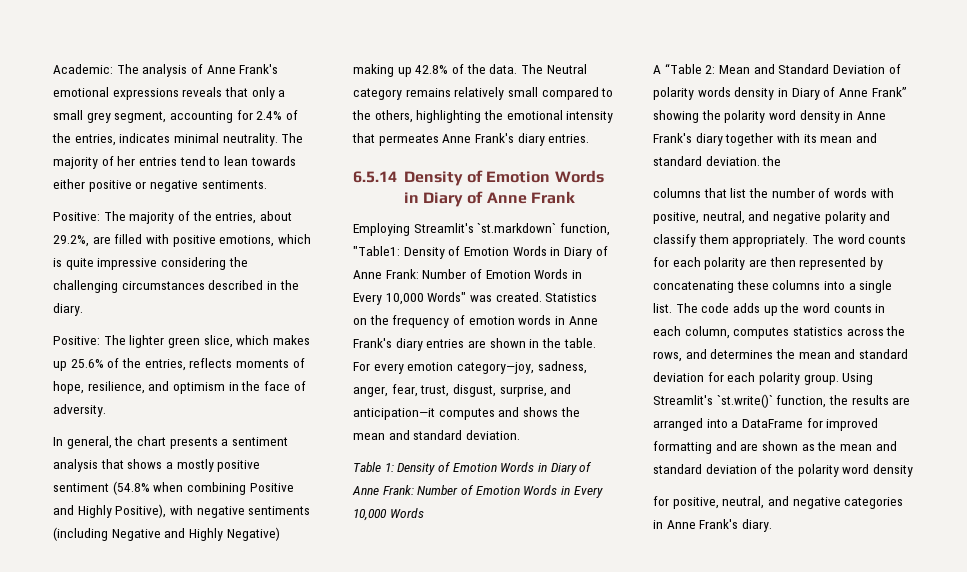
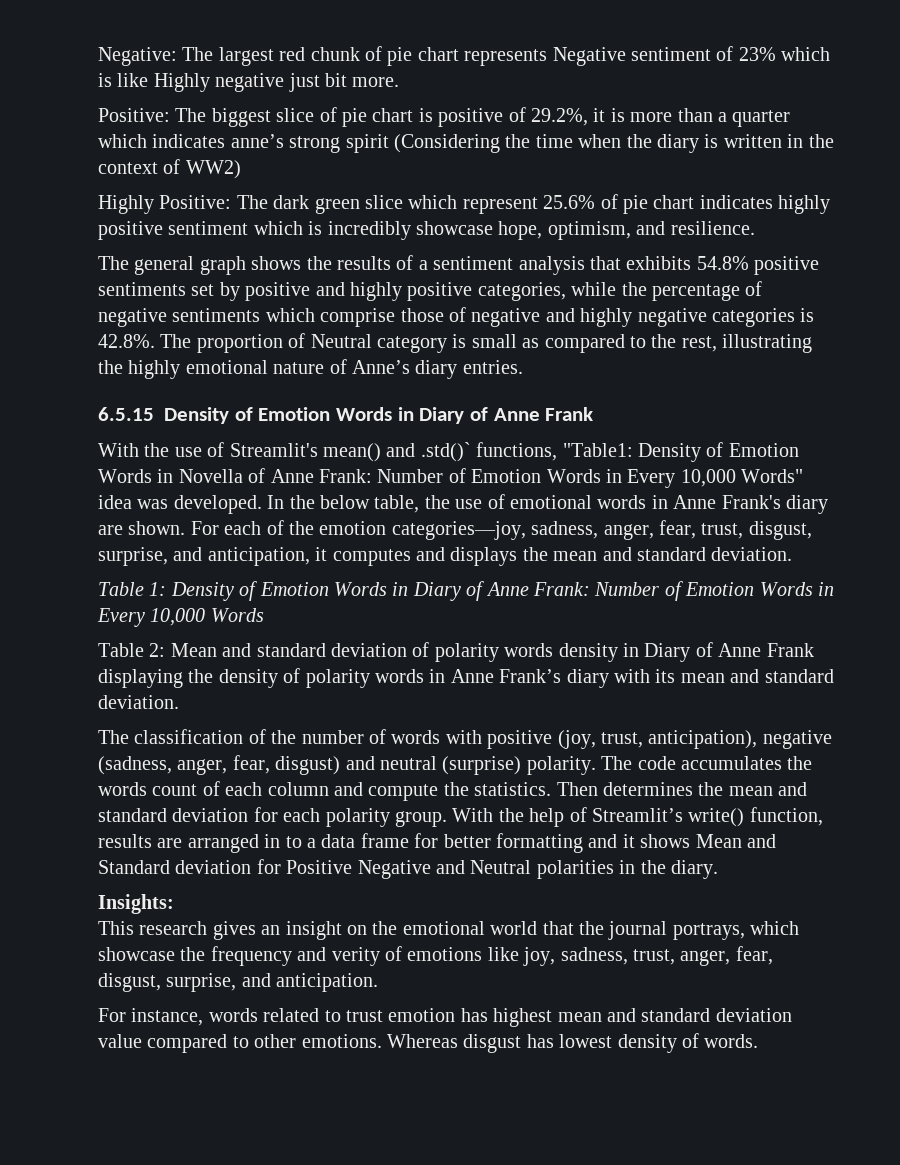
[53,64,279,77] [53,87,286,100] [53,110,298,123] [52,133,304,146] [53,156,296,169] [53,179,267,192] [53,211,292,224] [53,234,311,247] [53,257,248,270] [53,280,299,293] [53,303,83,316] [53,335,310,348] [53,358,305,371] [53,381,306,394] [53,404,106,417] [53,436,288,449] [53,459,261,472] [53,481,294,495] [53,504,311,518] [53,527,280,541] [353,64,587,77] [353,87,614,100] [352,110,614,123] [352,133,514,146] Academic: The analysis of Anne Frank's emotional expressions reveals that only a small grey segment, accounting for 2.4% of the entries, indicates minimal neutrality. The majority of her entries tend to lean towards either positive or negative sentiments. // Positive: The majority of the entries, about 29.2%, are filled with positive emotions, which is quite impressive considering the challenging circumstances described in the diary. // Positive: The lighter green slice, which makes up 25.6% of the entries, reflects moments of hope, resilience, and optimism in the face of adversity. // In general, the chart presents a sentiment analysis that shows a mostly positive sentiment (54.8% when combining Positive and Highly Positive), with negative sentiments (including Negative and Highly Negative) making up 42.8% of the data. The Neutral category remains relatively small compared to the others, highlighting the emotional intensity that permeates Anne Frank's -> [98,46,831,66] [98,73,400,92] [98,107,791,127] [98,134,834,153] [98,159,241,179] [98,194,831,214] [98,221,755,240] [98,255,820,275] [98,281,763,301] [98,307,815,327] [98,333,813,353] [98,359,410,379] Negative: The largest red chunk of pie chart represents Negative sentiment of 23% which is like Highly negative just bit more. // Positive: The biggest slice of pie chart is positive of 29.2%, it is more than a quarter which indicates anne’s strong spirit (Considering the time when the diary is written in the context of WW2) // Highly Positive: The dark green slice which represent 25.6% of pie chart indicates highly positive sentiment which is incredibly showcase hope, optimism, and resilience. // The general graph shows the results of a sentiment analysis that exhibits 54.8% positive sentiments set by positive and highly positive categories, while the percentage of negative sentiments which comprise those of negative and highly negative categories is 42.8%. The proportion of Neutral category is small as compared to the rest, illustrating the highly emotional nature of Anne’s
[353,171,397,183] 6.5.14 -> [98,407,154,421] 6.5.15
[353,223,610,236] Employing Streamlit's `st.markdown` function, -> [98,442,558,462] With the use of Streamlit's mean() and .std()` functions,
[563,247,592,259] Diary -> [178,469,243,483] Novella
[469,292,598,302] [353,315,598,328] [353,338,596,351] [353,362,534,374] was created. Statistics on the frequency of emotion words in Anne Frank's diary entries are shown in the table. For every emotion category—joy, -> [98,494,828,514] [98,520,526,540] idea was developed. In the below table, the use of emotional words in Anne Frank's diary are shown. For each of the emotion categories—joy,
[353,408,435,420] anticipation—it -> [207,547,328,566] anticipation, it
[522,407,558,417] shows -> [450,547,518,566] displays
[653,63,702,74] A “Table -> [98,643,144,657] Table
[778,64,885,74] Standard Deviation -> [256,643,407,657] standard deviation
[871,87,907,97] [653,110,886,123] [653,133,774,146] Frank” showing the polarity word density in Anne Frank's diary together -> [766,643,814,657] [98,668,609,688] Frank displaying the density of polarity words in Anne Frank’s diary
[762,156,782,166] [653,188,747,198] the // columns that list -> [98,729,266,744] // The classification of
[653,211,891,224] [653,234,907,247] [653,257,883,270] [653,280,893,293] [653,303,886,316] [653,326,906,339] [653,349,707,362] positive, neutral, and negative polarity and classify them appropriately. The word counts for each polarity are then represented by concatenating these columns into a single list. The code adds up the word counts in each column, computes statistics across the rows, and -> [487,730,832,749] [98,755,813,775] [98,781,598,801] positive (joy, trust, anticipation), negative (sadness, anger, fear, disgust) and neutral (surprise) polarity. The code accumulates the words count of each column and compute the statistics. Then
[842,373,874,385] [653,394,911,408] [653,418,879,431] [653,441,897,454] [653,464,913,477] [653,496,904,509] [653,519,772,532] Using Streamlit's `st.write()` function, the results are arranged into a DataFrame for improved formatting and are shown as the mean and standard deviation of the polarity word density // for positive, neutral, and negative categories in Anne Frank's diary. -> [452,807,823,827] [98,833,776,853] [98,859,718,879] [98,894,174,914] [98,921,800,940] [98,946,773,966] [98,973,379,992] [98,1008,792,1027] [98,1033,759,1053] With the help of Streamlit’s write() function, results are arranged in to a data frame for better formatting and it shows Mean and Standard deviation for Positive Negative and Neutral polarities in the diary. // Insights: // This research gives an insight on the emotional world that the journal portrays, which showcase the frequency and verity of emotions like joy, sadness, trust, anger, fear, disgust, surprise, and anticipation. // For instance, words related to trust emotion has highest mean and standard deviation value compared to other emotions. Whereas disgust has lowest density of words.

